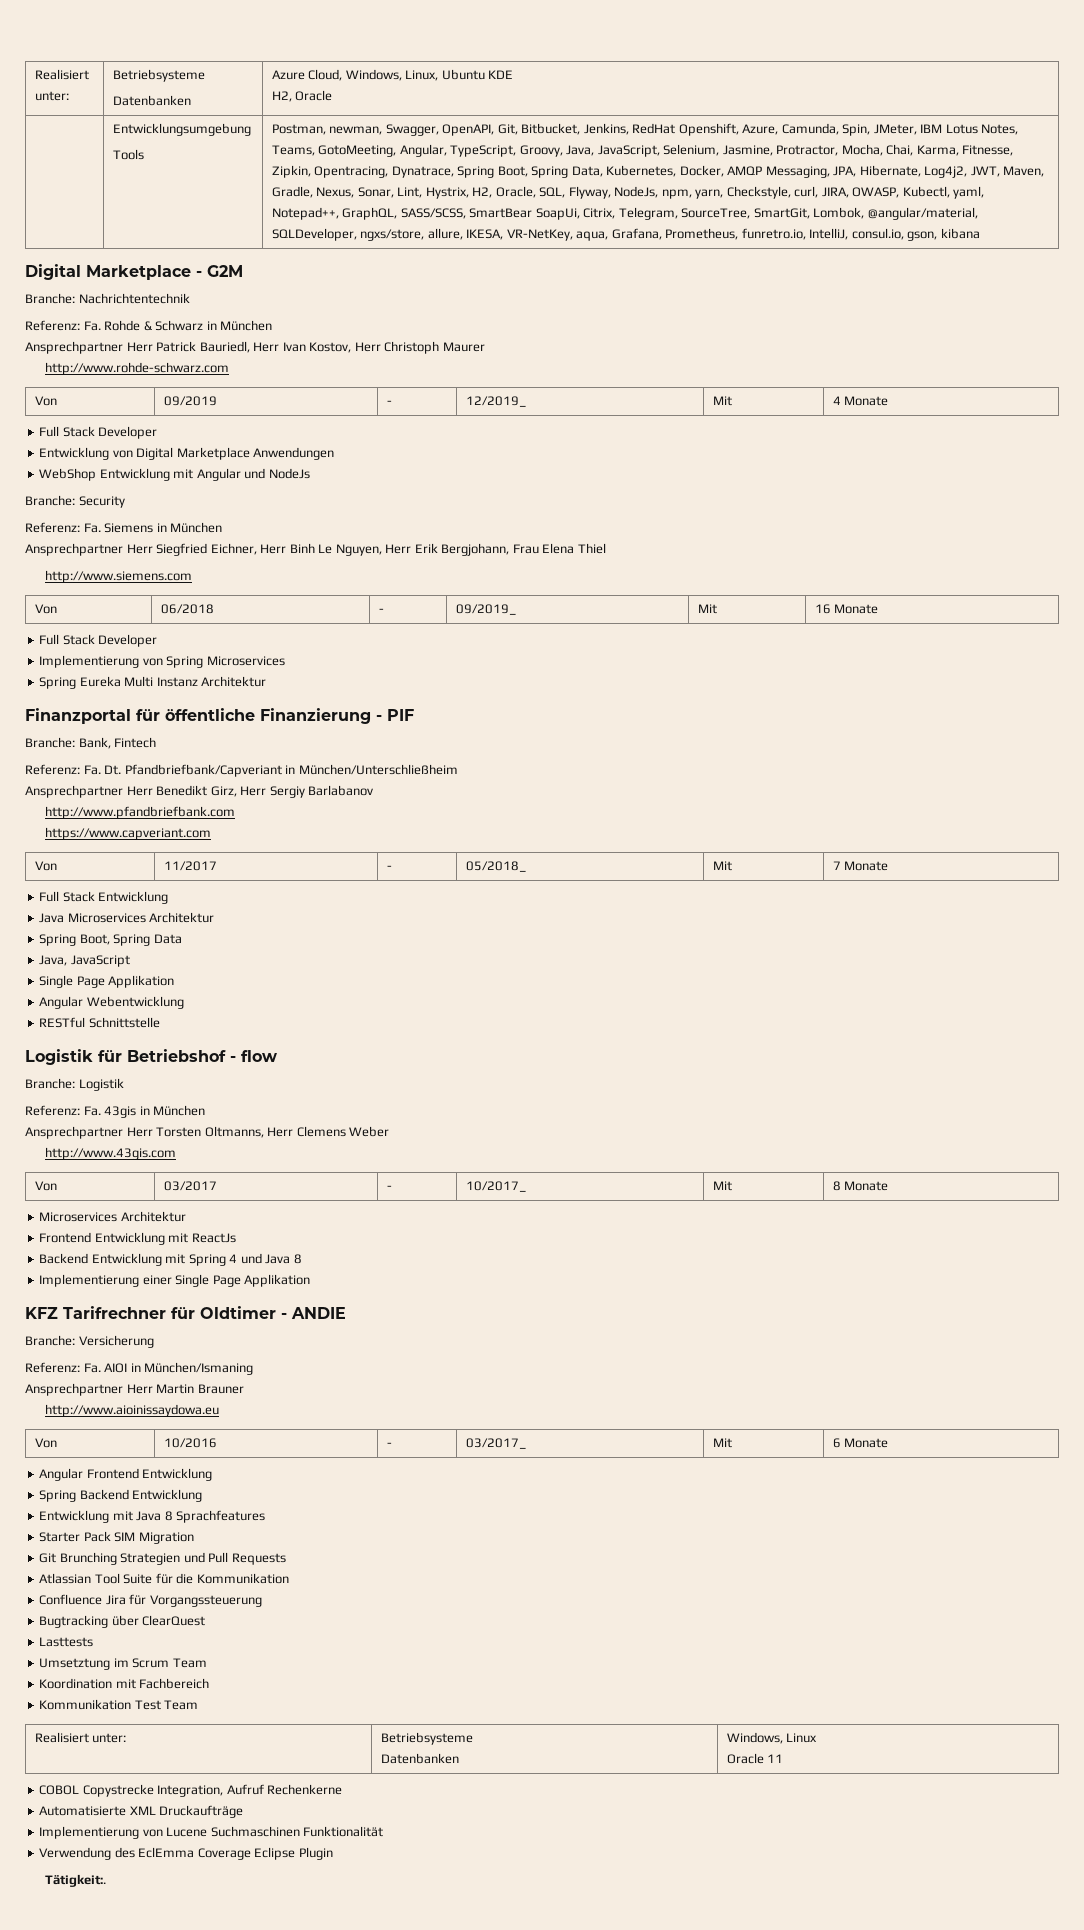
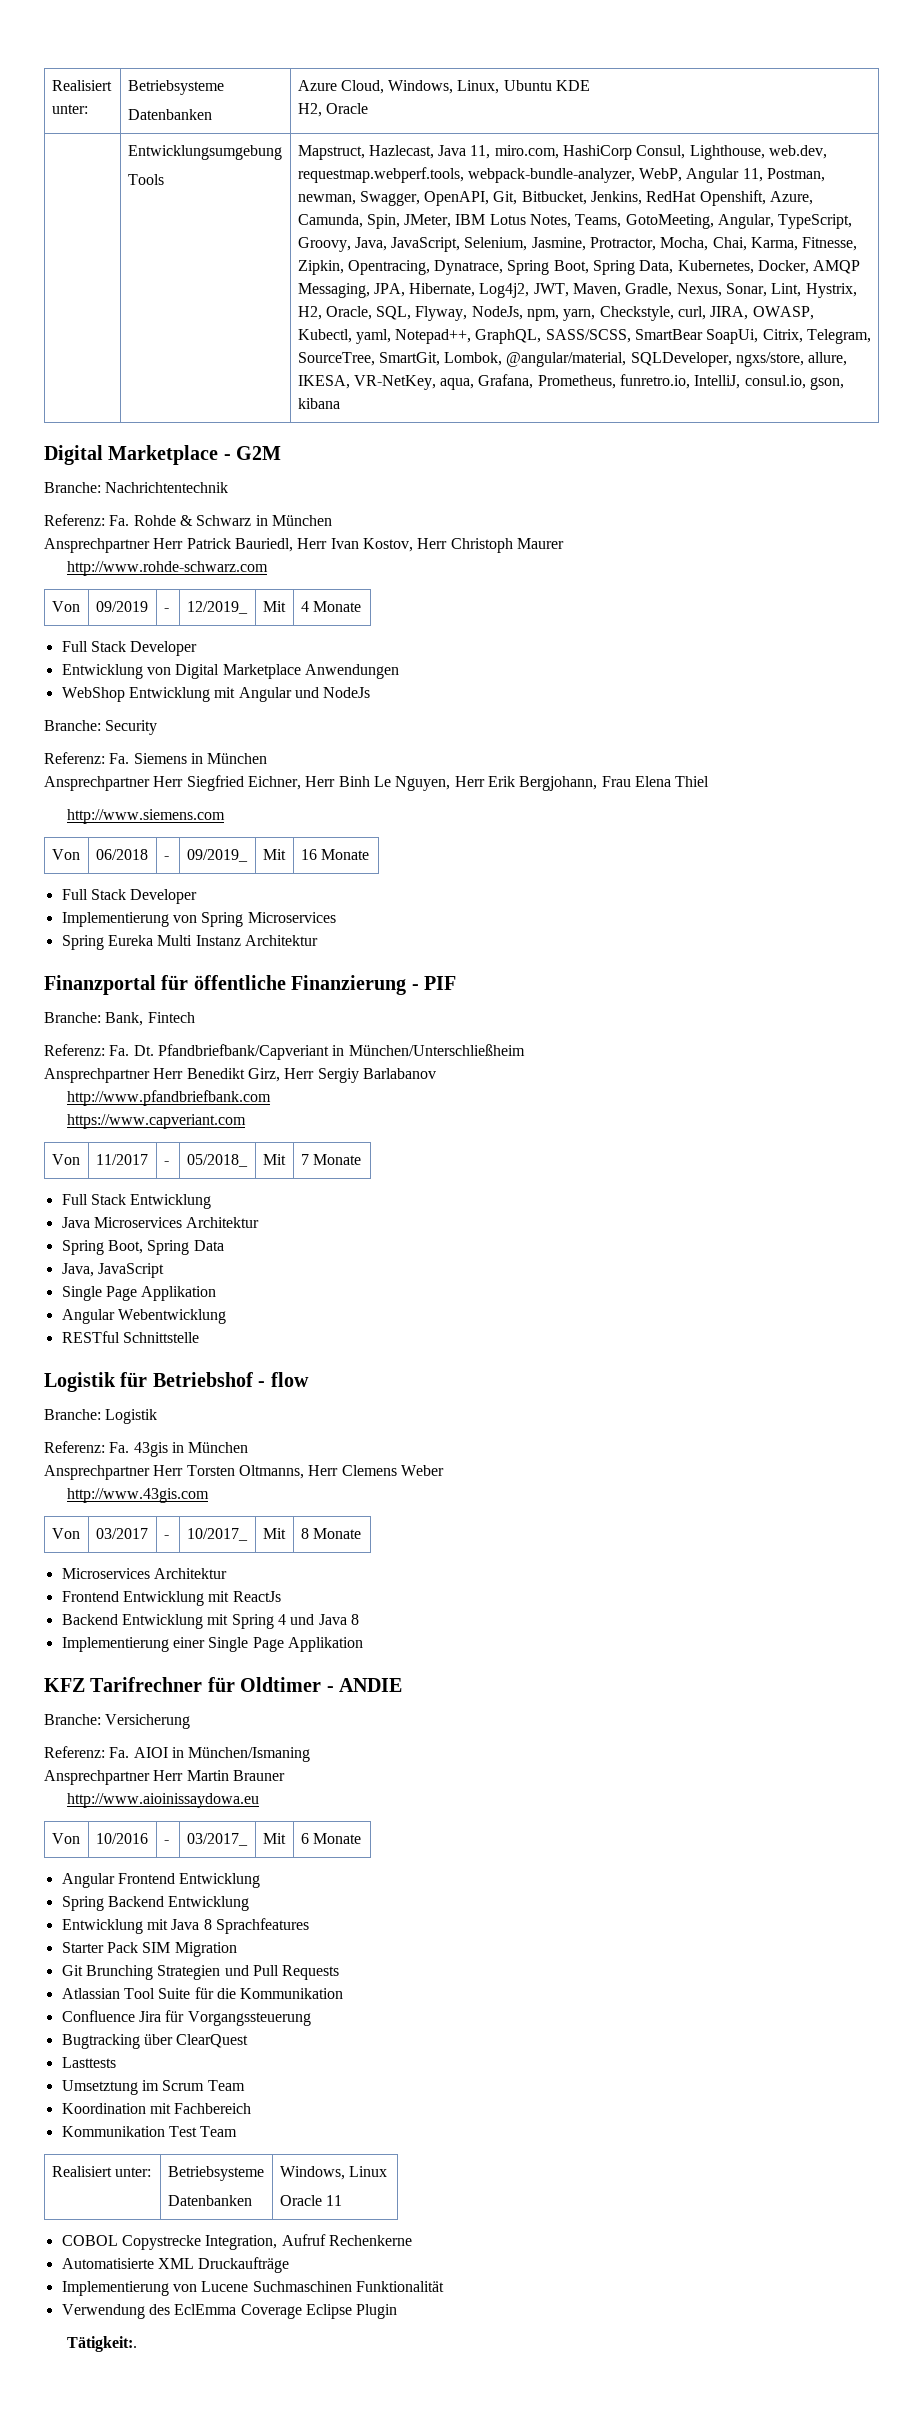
(144, 154) none -> [297,145,828,160] [297,167,763,183] Mapstruct, Hazlecast, Java 11, miro.com, HashiCorp Consul, Lighthouse, web.dev, requestmap.webperf.tools, webpack-bundle-analyzer, WebP, Angular 11,

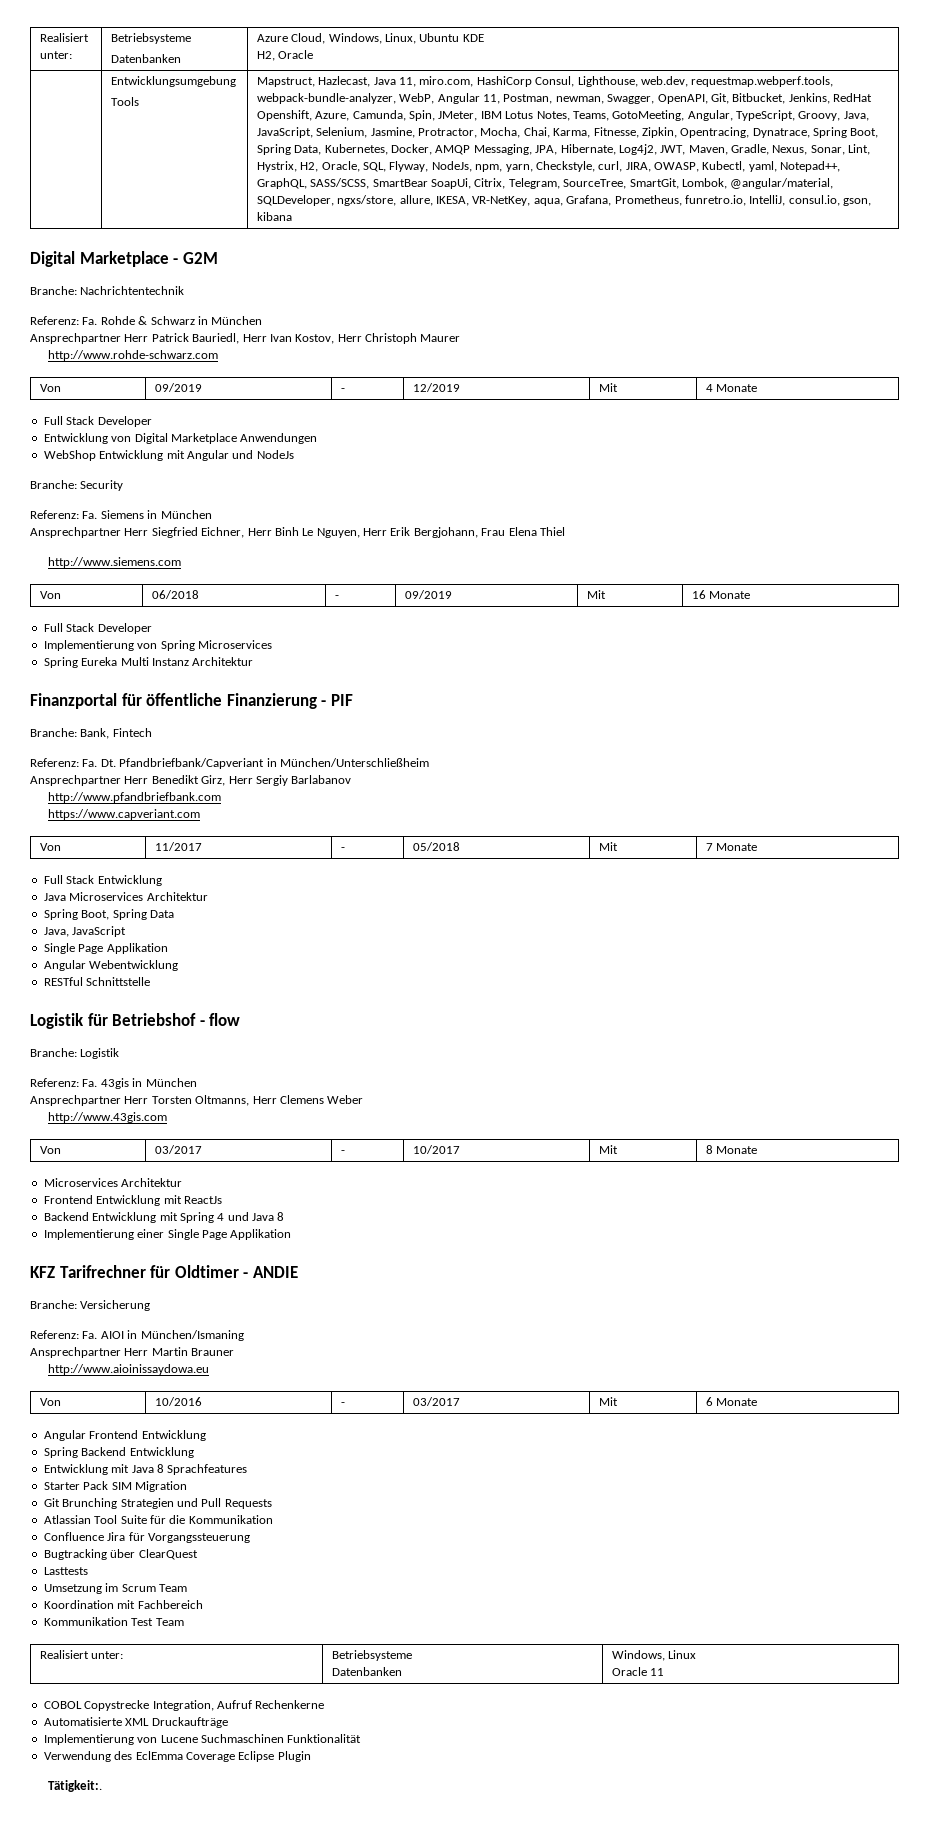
[186,601,248,614] 12/2019_ -> [412,383,460,392] 12/2019
[186,849,248,862] 09/2019_ -> [404,590,452,599] 09/2019
[186,1154,248,1167] 05/2018_ -> [412,842,460,851] 05/2018
[186,1528,248,1541] 10/2017_ -> [412,1145,460,1154] 10/2017
[186,1833,248,1846] 03/2017_ -> [412,1397,460,1406] 03/2017
[61,2080,138,2095] Umsetztung -> [43,1584,102,1594] Umsetzung

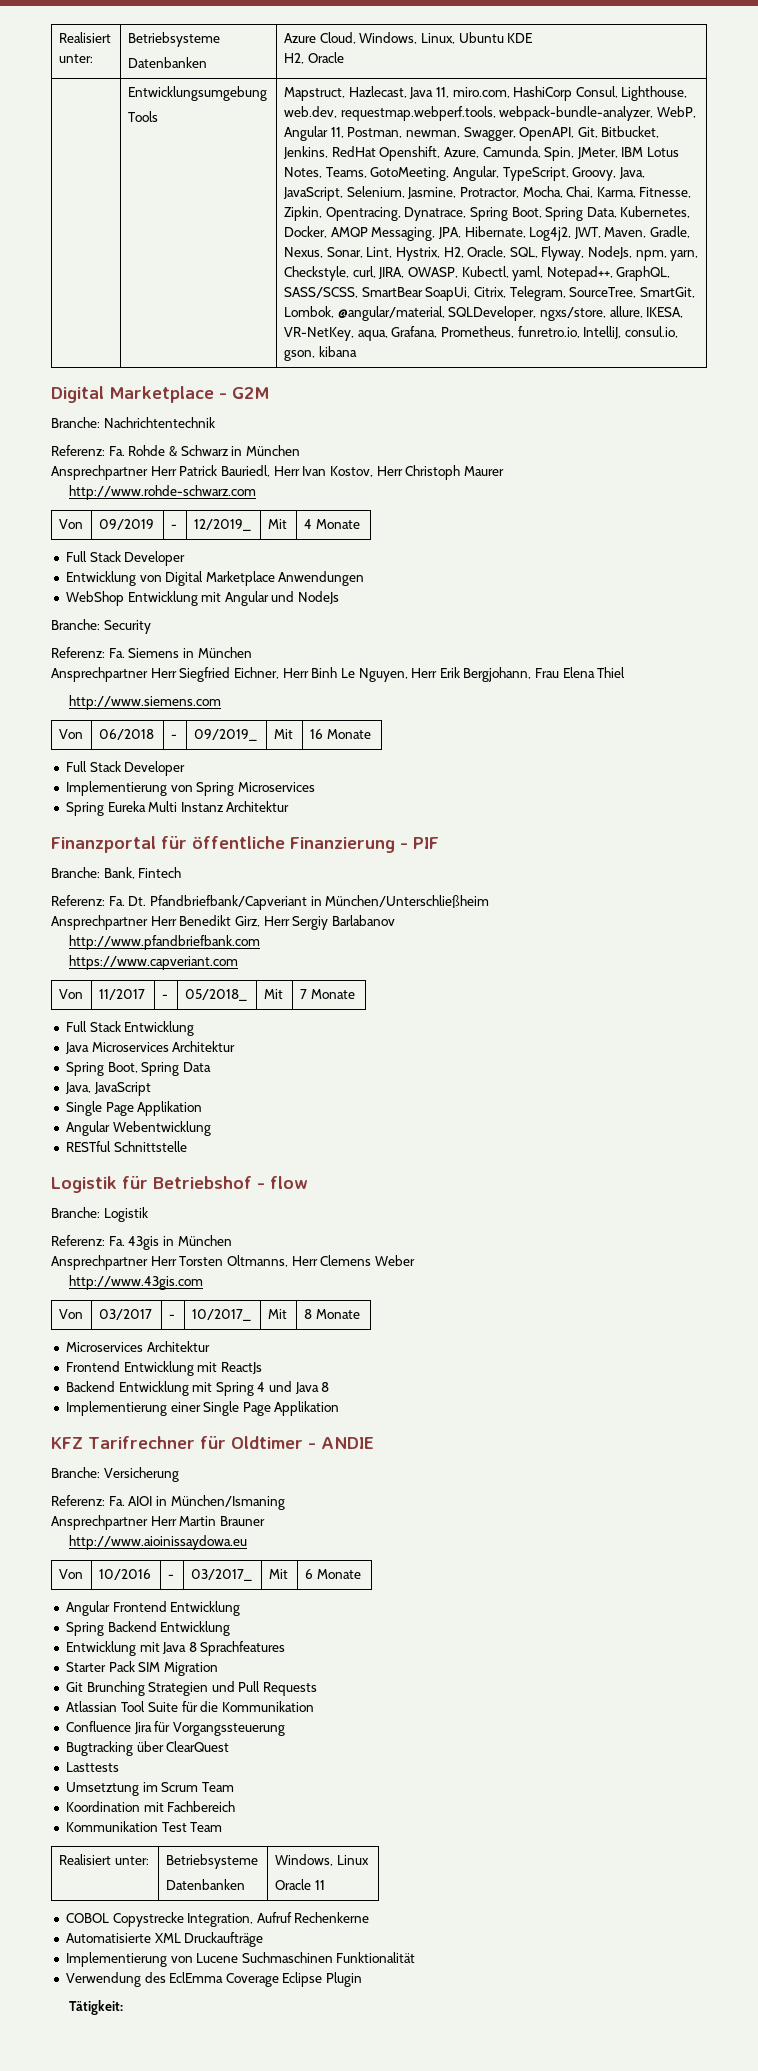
[412,383,460,392] 12/2019 -> [193,519,251,531] 12/2019_
[404,590,452,599] 09/2019 -> [193,729,257,741] 09/2019_
[412,842,460,851] 05/2018 -> [184,989,247,1001] 05/2018_
[412,1145,460,1154] 10/2017 -> [191,1309,251,1321] 10/2017_
[412,1397,460,1406] 03/2017 -> [190,1569,252,1581] 03/2017_
[43,1584,102,1594] Umsetzung -> [65,1782,139,1796] Umsetztung
[47,1780,102,1792] Tätigkeit:. -> [69,2000,124,2015] Tätigkeit:

